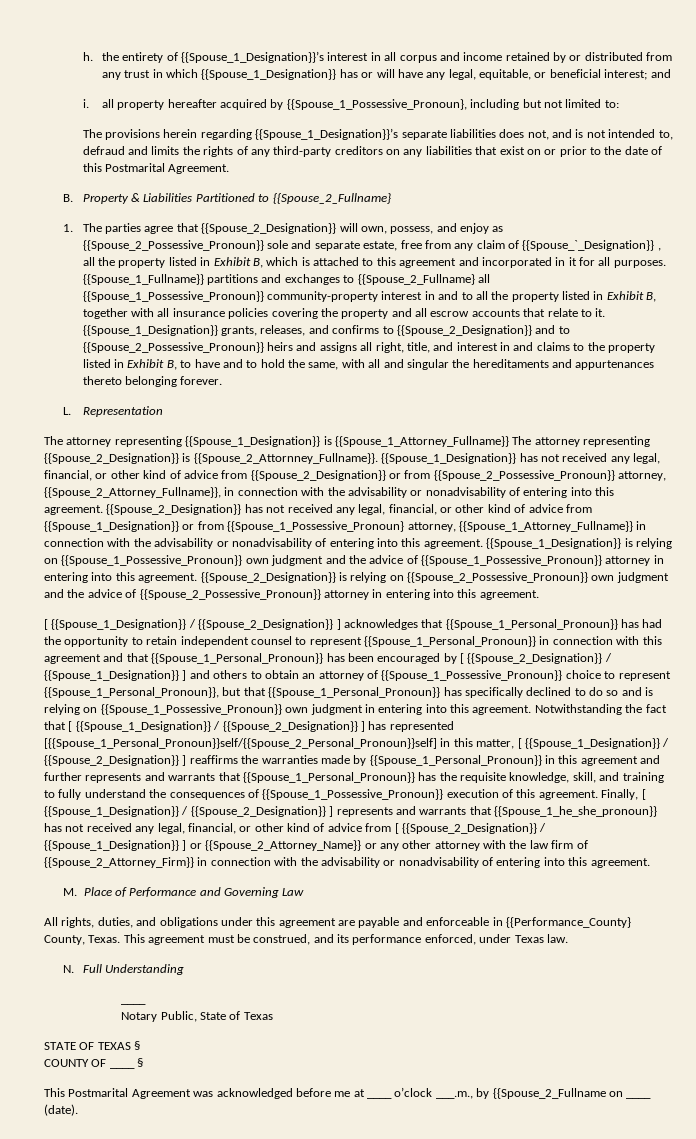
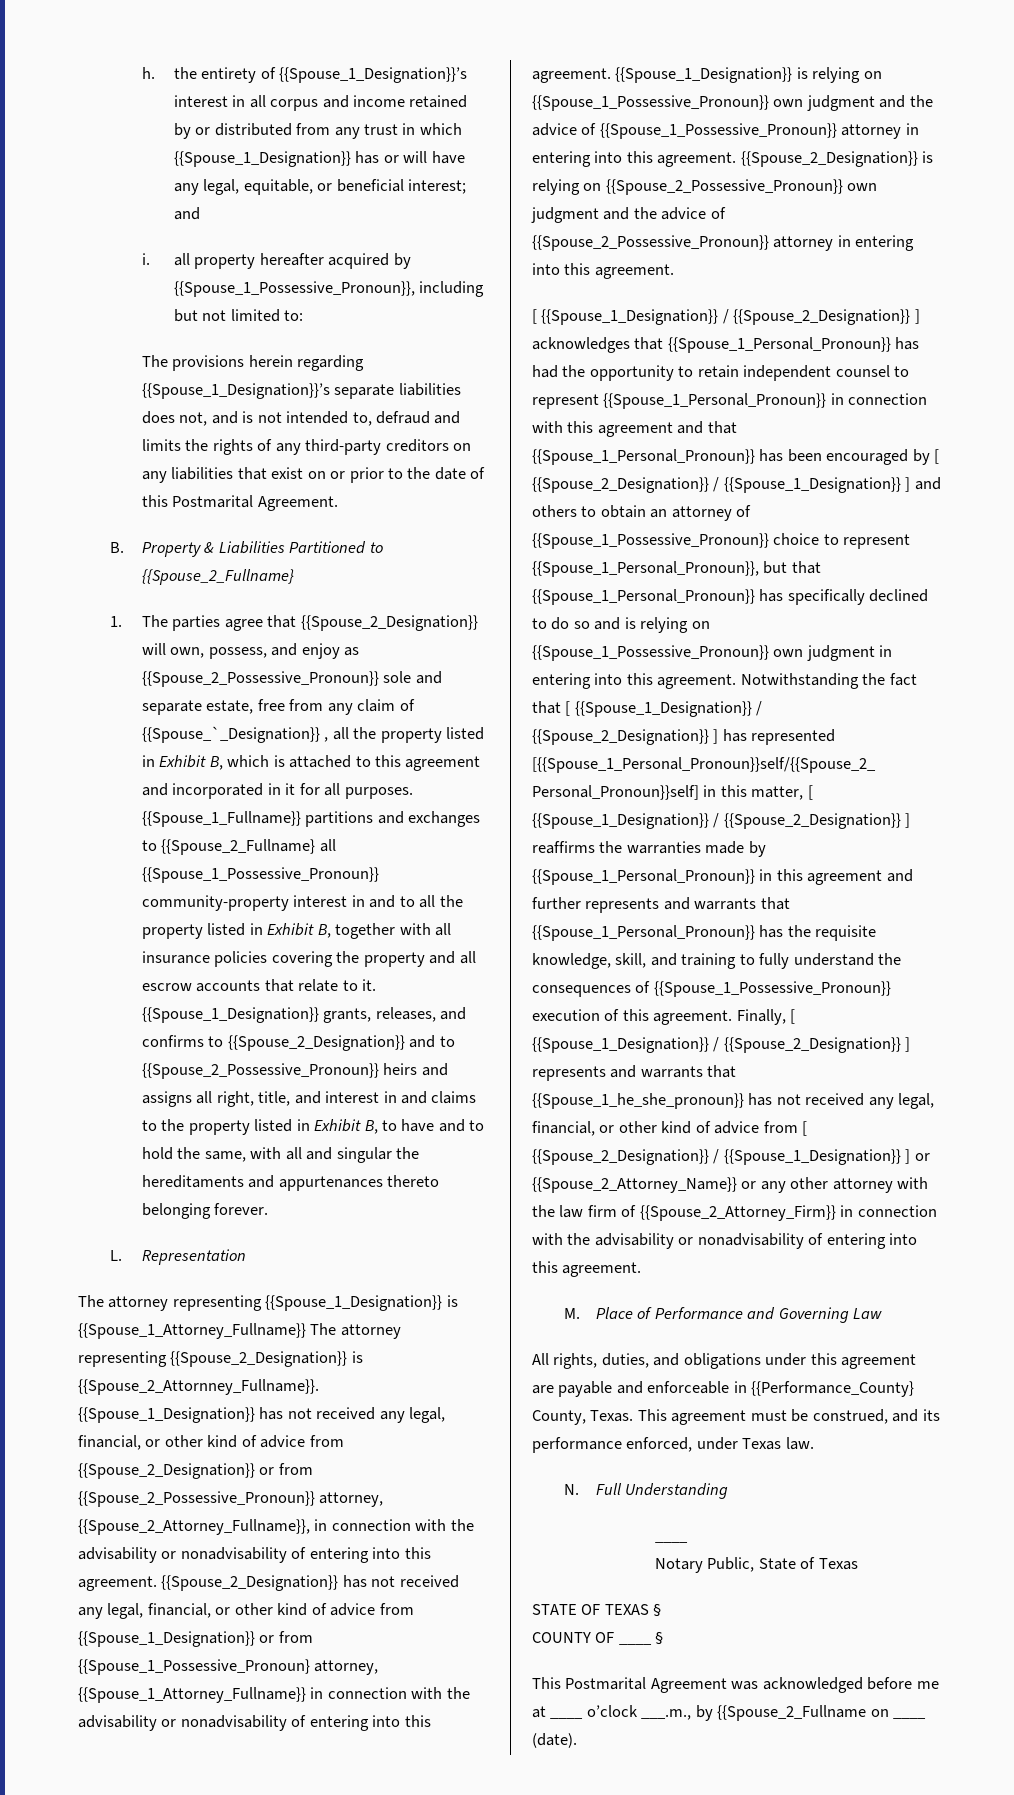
[286,99,467,110] {{Spouse_1_Possessive_Pronoun}, -> [173,281,415,297] {{Spouse_1_Possessive_Pronoun}},

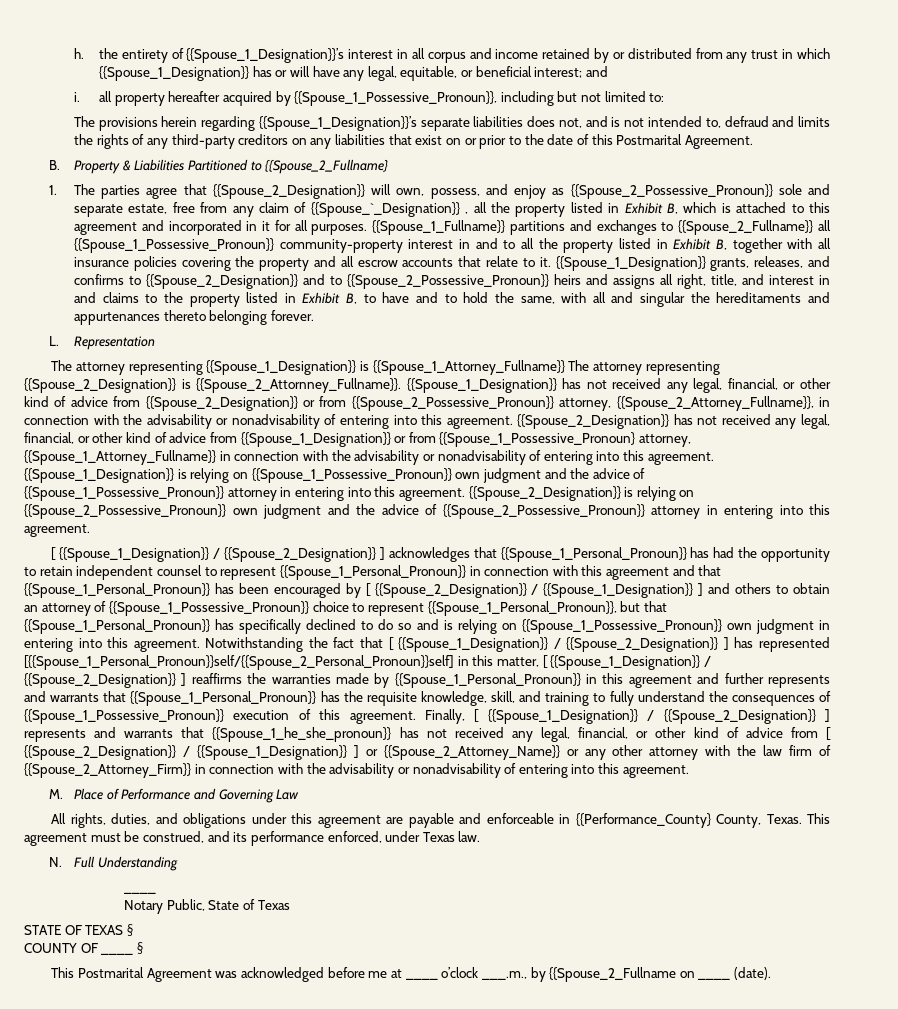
[161,839,316,855] {{Spouse_2_Fullname} -> [678,220,814,235] {{Spouse_2_Fullname}}

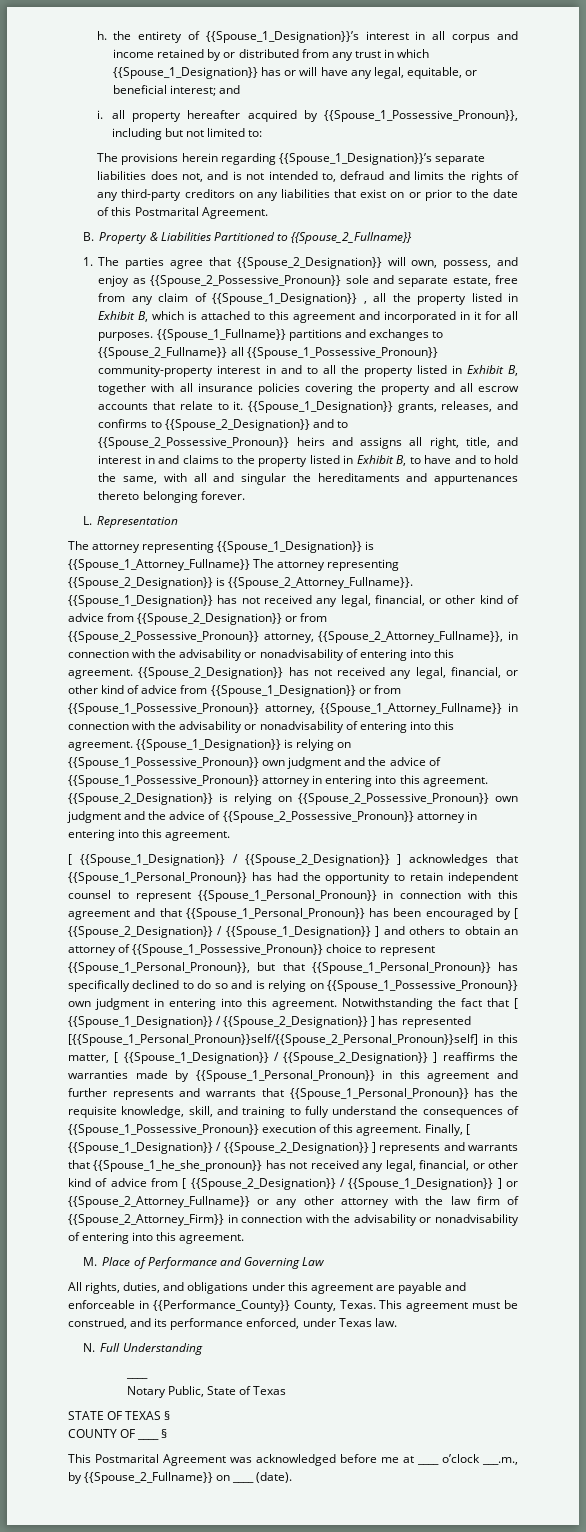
[265,159,389,174] {{Spouse_2_Fullname} -> [290,232,412,244] {{Spouse_2_Fullname}}
[310,202,460,217] {{Spouse_`_Designation}} -> [212,293,358,305] {{Spouse_1_Designation}}
[196,378,402,393] {{Spouse_2_Attornney_Fullname}}. -> [228,577,414,589] {{Spouse_2_Attorney_Fullname}}.
[439,432,636,447] {{Spouse_1_Possessive_Pronoun} -> [68,703,259,715] {{Spouse_1_Possessive_Pronoun}}
[383,745,560,760] {{Spouse_2_Attorney_Name}} -> [68,1196,250,1208] {{Spouse_2_Attorney_Fullname}}
[575,813,711,828] {{Performance_County} -> [152,1300,290,1312] {{Performance_County}}
[549,967,677,982] {{Spouse_2_Fullname -> [84,1472,214,1484] {{Spouse_2_Fullname}}

